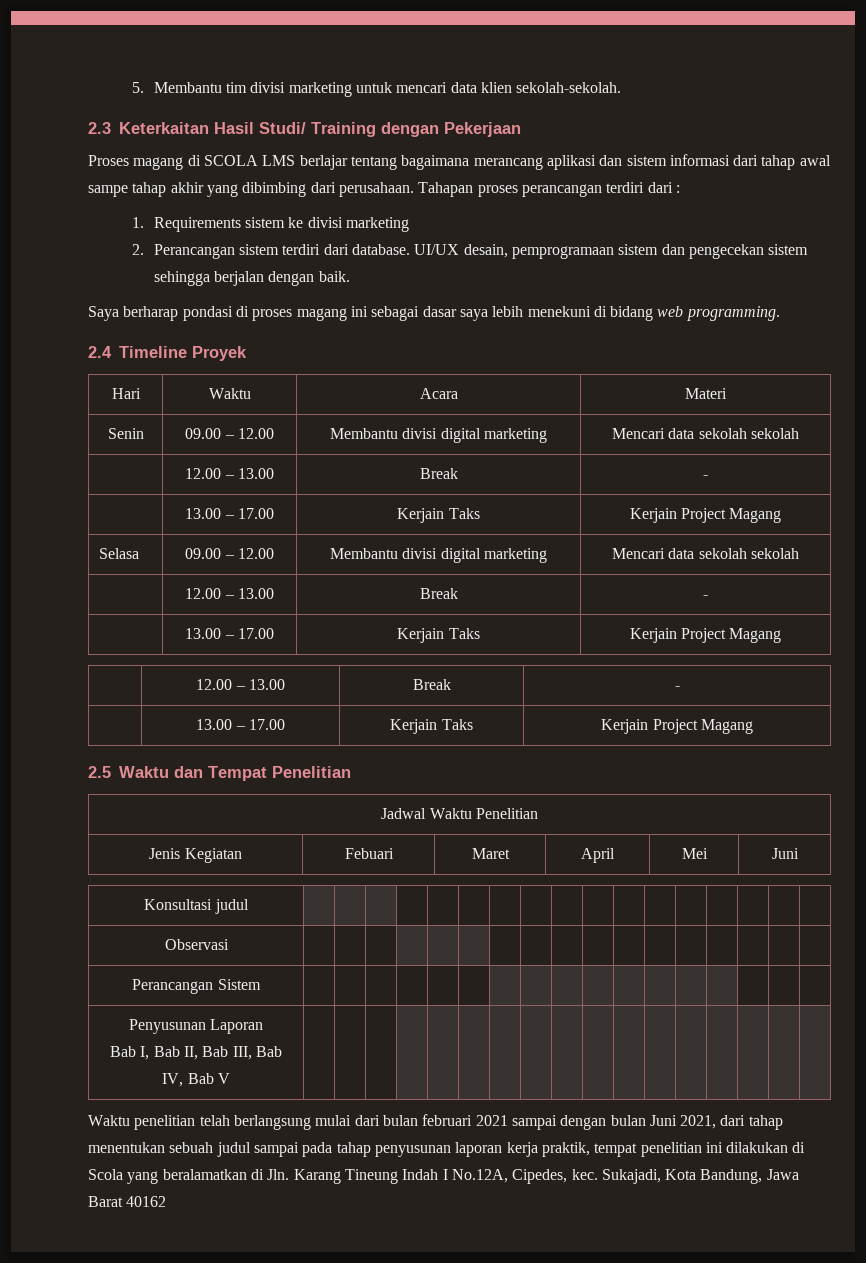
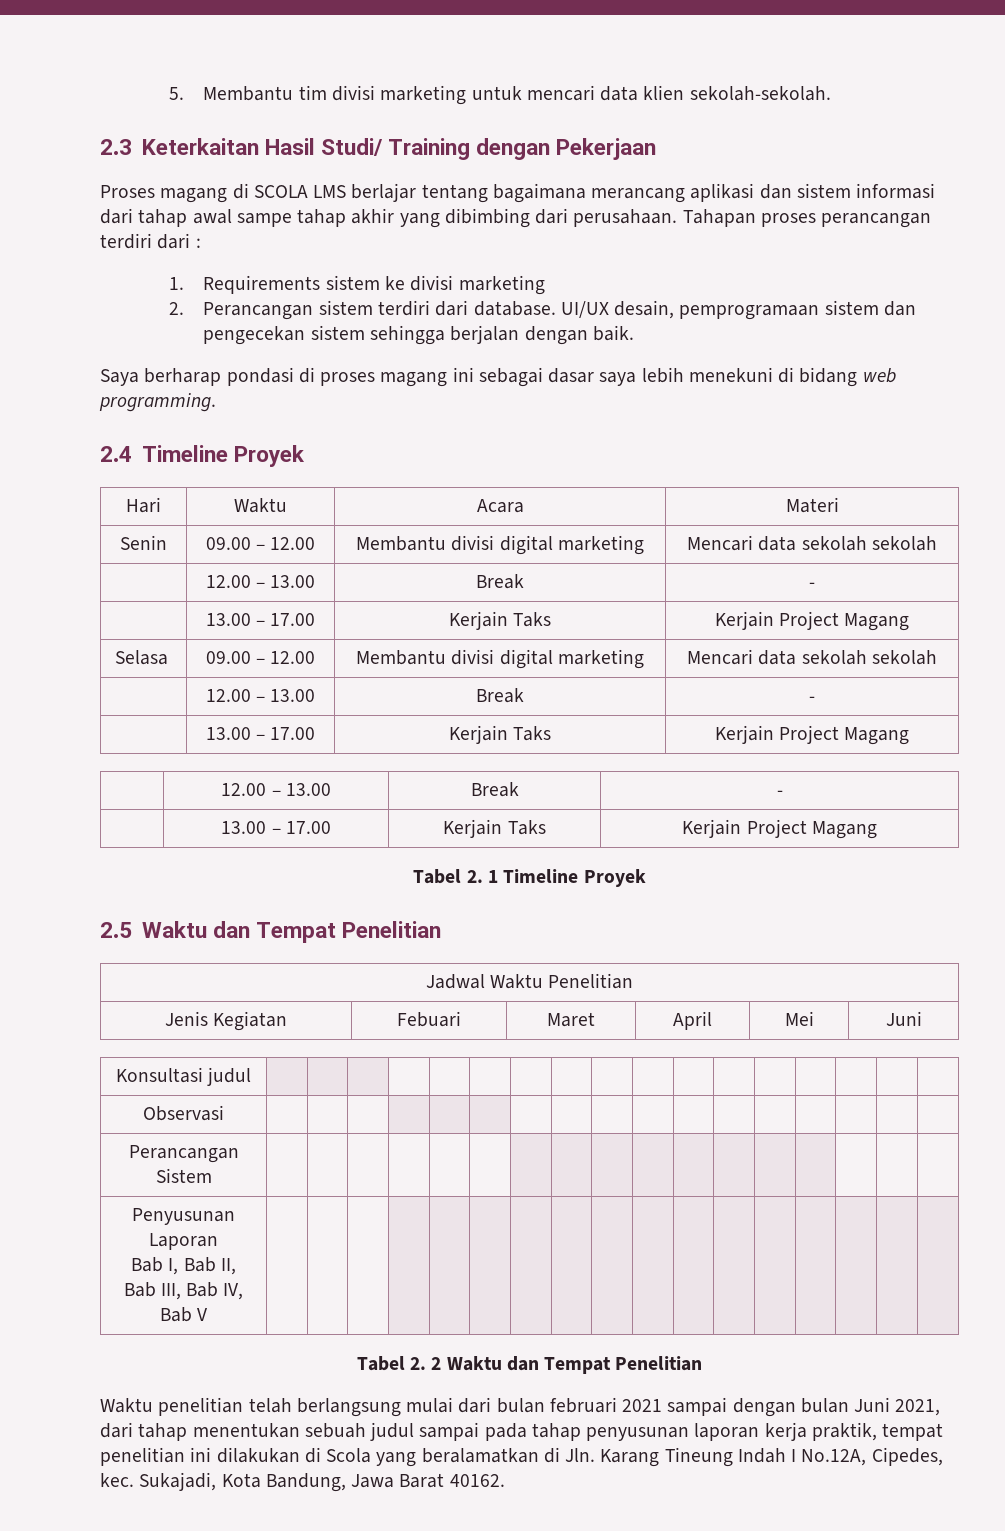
(753, 726) none -> [413,869,646,887] // Tabel 2. 1 Timeline Proyek
(230, 1078) none -> [356,1356,703,1374] // Tabel 2. 2 Waktu dan Tempat Penelitian
[126,1196,167,1207] 40162 -> [449,1474,505,1487] 40162.

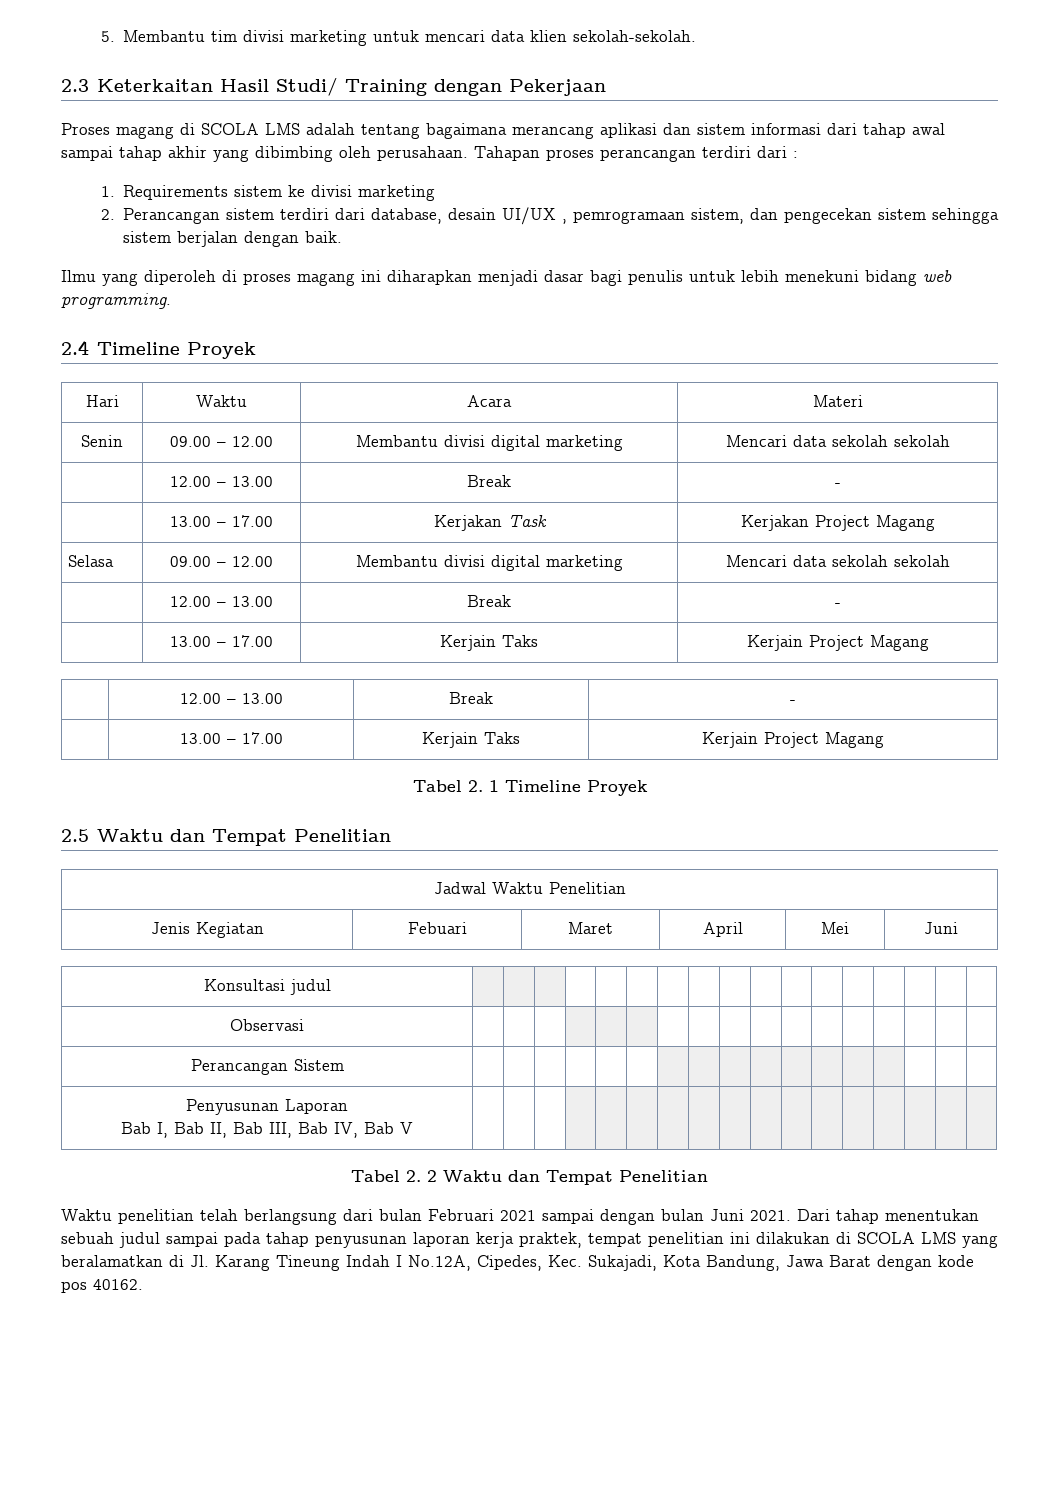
[351,183,417,202] berlajar -> [306,123,355,135] adalah
[236,213,292,227] sampe -> [61,146,113,161] sampai
[535,208,569,224] dari -> [339,146,371,158] oleh
[473,300,879,320] database. UI/UX desain, pemprogramaan sistem -> [370,207,744,225] database, desain UI/UX , pemrogramaan sistem,
(446, 335) none -> [122,231,171,243] sistem
[100,367,294,386] Saya berharap pondasi -> [61,270,216,286] Ilmu yang diperoleh
[478,367,637,387] sebagai dasar saya -> [387,270,735,286] diharapkan menjadi dasar bagi penulis untuk
[778,367,795,383] di -> (859, 276) none
[448,611,552,630] [714,611,774,630] Kerjain Taks | Kerjain -> [433,515,547,531] [740,515,809,531] Kerjakan Task | Kerjakan
[406,1397,454,1413] mulai -> (337, 1217) none
[549,1397,617,1413] februari -> [428,1209,494,1221] Februari
[895,1399,941,1416] [100,1422,133,1438] 2021, dari -> [750,1209,830,1221] 2021. Dari
[811,1422,877,1441] praktik, -> [519,1232,582,1248] praktek,
[326,1448,372,1463] Scola -> [857,1232,956,1244] SCOLA LMS
[565,1448,596,1462] Jln. -> [190,1255,209,1267] Jl.
[100,1473,134,1487] kec. -> [548,1255,582,1267] Kec.
(445, 1480) none -> [877,1255,974,1271] [61,1281,87,1293] dengan kode pos

